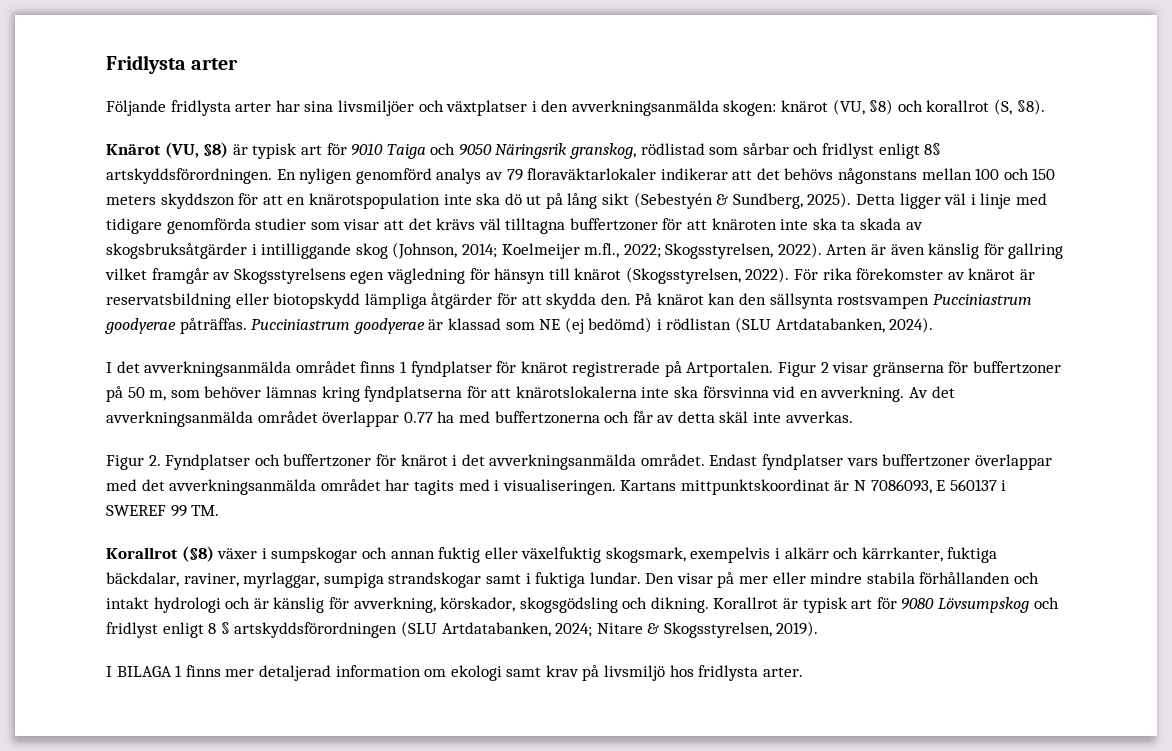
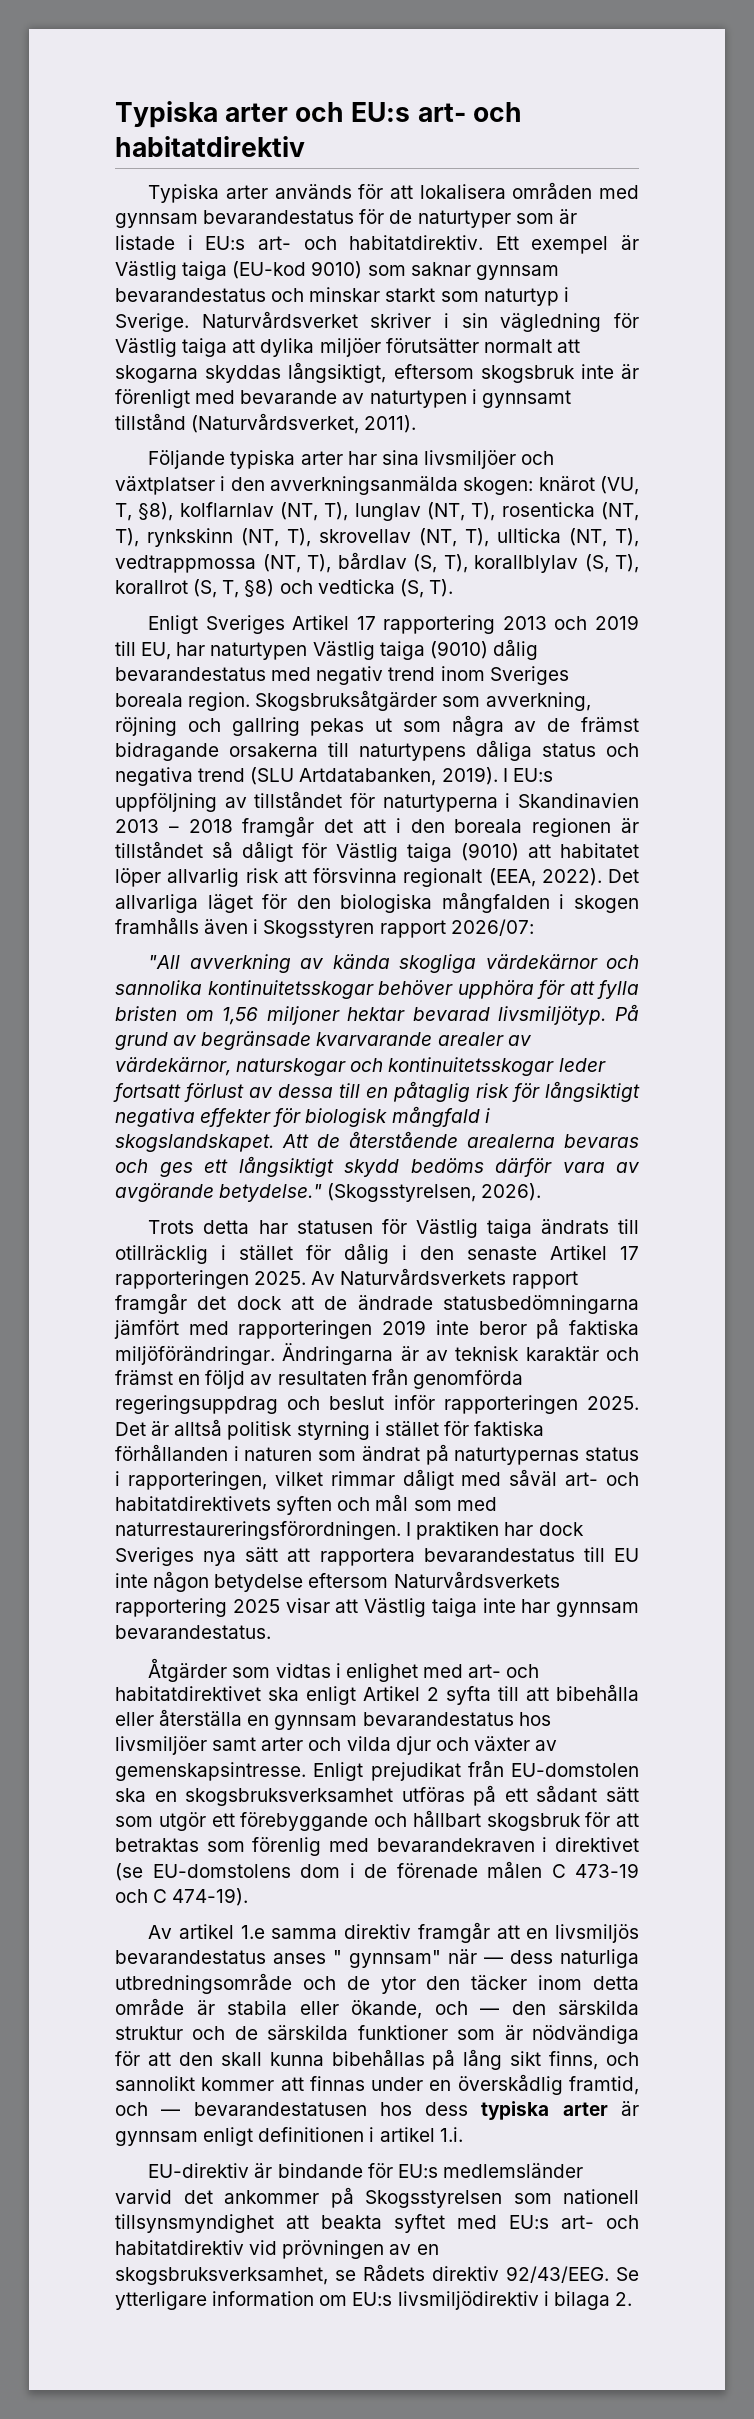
[106,55,239,74] Fridlysta arter -> [115,101,522,128] [115,136,305,157] [148,182,639,203] [115,209,577,228] [115,235,639,254] [115,261,559,280] [115,287,569,306] [115,311,640,332] [115,338,580,357] [115,362,640,383] [115,389,571,408] [115,413,417,434] Typiska arter och EU:s art- och habitatdirektiv // Typiska arter används för att lokalisera områden med gynnsam bevarandestatus för de naturtyper som är listade i EU:s art- och habitatdirektiv. Ett exempel är Västlig taiga (EU-kod 9010) som saknar gynnsam bevarandestatus och minskar starkt som naturtyp i Sverige. Naturvårdsverket skriver i sin vägledning för Västlig taiga att dylika miljöer förutsätter normalt att skogarna skyddas långsiktigt, eftersom skogsbruk inte är förenligt med bevarande av naturtypen i gynnsamt tillstånd (Naturvårdsverket, 2011).
[170,100,231,116] fridlysta -> [230,450,296,469] typiska
[869,99,1045,115] [106,142,942,159] [106,168,1056,184] [106,192,1047,209] [106,218,923,234] [106,242,1064,259] [105,267,1036,284] [106,293,1032,309] [105,317,934,334] [106,361,1062,377] [106,386,955,402] [106,411,853,427] [106,454,1052,470] [106,479,1007,495] [106,505,220,517] [106,546,998,563] [106,572,1040,588] [106,597,1059,613] [106,621,819,638] [106,665,803,681] §8) och korallrot (S, §8). // Knärot (VU, §8) är typisk art för 9010 Taiga och 9050 Näringsrik granskog, rödlistad som sårbar och fridlyst enligt 8§ artskyddsförordningen. En nyligen genomförd analys av 79 floraväktarlokaler indikerar att det behövs någonstans mellan 100 och 150 meters skyddszon för att en knärotspopulation inte ska dö ut på lång sikt (Sebestyén & Sundberg, 2025). Detta ligger väl i linje med tidigare genomförda studier som visar att det krävs väl tilltagna buffertzoner för att knäroten inte ska ta skada av skogsbruksåtgärder i intilliggande skog (Johnson, 2014; Koelmeijer m.fl., 2022; Skogsstyrelsen, 2022). Arten är även känslig för gallring vilket framgår av Skogsstyrelsens egen vägledning för hänsyn till knärot (Skogsstyrelsen, 2022). För rika förekomster av knärot är reservatsbildning eller biotopskydd lämpliga åtgärder för att skydda den. På knärot kan den sällsynta rostsvampen Pucciniastrum goodyerae påträffas. Pucciniastrum goodyerae är klassad som NE (ej bedömd) i rödlistan (SLU Artdatabanken, 2024). // I det avverkningsanmälda området finns 1 fyndplatser för knärot registrerade på Artportalen. Figur 2 visar gränserna för buffertzoner på 50 m, som behöver lämnas kring fyndplatserna för att knärotslokalerna inte ska försvinna vid en avverkning. Av det avverkningsanmälda området överlappar 0.77 ha med buffertzonerna och får av detta skäl inte avverkas. // Figur 2. Fyndplatser och buffertzoner för knärot i det avverkningsanmälda området. Endast fyndplatser vars buffertzoner överlappar med det avverkningsanmälda området har tagits med i visualiseringen. Kartans mittpunktskoordinat är N 7086093, E 560137 i SWEREF 99 TM. // Korallrot (§8) växer i sumpskogar och annan fuktig eller växelfuktig skogsmark, exempelvis i alkärr och kärrkanter, fuktiga bäckdalar, raviner, myrlaggar, sumpiga strandskogar samt i fuktiga lundar. Den visar på mer eller mindre stabila förhållanden och intakt hydrologi och är känslig för avverkning, körskador, skogsgödsling och dikning. Korallrot är typisk art för 9080 Lövsumpskog och fridlyst enligt 8 § artskyddsförordningen (SLU Artdatabanken, 2024; Nitare & Skogsstyrelsen, 2019). // I BILAGA 1 finns mer detaljerad information om ekologi samt krav på livsmiljö hos fridlysta arter. -> [115,502,639,521] [115,528,639,547] [115,552,639,573] [115,579,453,598] [148,615,639,634] [115,639,538,660] [115,666,569,685] [115,690,591,711] [115,715,639,736] [115,740,639,761] [115,767,553,786] [115,791,640,812] [115,816,639,837] [115,841,639,862] [115,868,639,887] [115,892,639,913] [115,917,534,938] [148,954,639,973] [115,980,639,999] [115,1004,639,1025] [115,1031,532,1050] [115,1057,606,1076] [113,1081,640,1102] [115,1106,490,1127] [115,1131,639,1152] [115,1156,640,1177] [115,1183,542,1202] [148,1219,639,1238] [115,1243,639,1264] [115,1268,578,1289] [115,1293,639,1314] [114,1318,639,1339] [115,1343,639,1365] [115,1368,523,1389] [115,1395,639,1414] [115,1419,545,1440] [115,1444,639,1465] [115,1469,639,1490] [115,1494,497,1515] [115,1521,584,1540] [115,1547,639,1566] [115,1571,560,1592] [115,1598,639,1617] [115,1625,271,1639] [148,1658,540,1682] [115,1684,639,1705] [115,1709,551,1730] [115,1736,558,1755] [115,1760,639,1781] [115,1785,639,1806] [115,1810,639,1831] [115,1837,640,1856] [115,1861,639,1881] [115,1888,249,1906] [148,1922,639,1943] [115,1949,639,1968] [115,1973,639,1994] [115,1998,639,2019] [115,2025,640,2044] [115,2049,639,2070] [115,2074,639,2095] [115,2101,639,2120] [115,2127,463,2146] [148,2163,583,2178] [115,2187,639,2208] [115,2214,639,2233] [115,2240,439,2259] [115,2264,639,2285] [115,2291,632,2310] T, §8), kolflarnlav (NT, T), lunglav (NT, T), rosenticka (NT, T), rynkskinn (NT, T), skrovellav (NT, T), ullticka (NT, T), vedtrappmossa (NT, T), bårdlav (S, T), korallblylav (S, T), korallrot (S, T, §8) och vedticka (S, T). // Enligt Sveriges Artikel 17 rapportering 2013 och 2019 till EU, har naturtypen Västlig taiga (9010) dålig bevarandestatus med negativ trend inom Sveriges boreala region. Skogsbruksåtgärder som avverkning, röjning och gallring pekas ut som några av de främst bidragande orsakerna till naturtypens dåliga status och negativa trend (SLU Artdatabanken, 2019). I EU:s uppföljning av tillståndet för naturtyperna i Skandinavien 2013 – 2018 framgår det att i den boreala regionen är tillståndet så dåligt för Västlig taiga (9010) att habitatet löper allvarlig risk att försvinna regionalt (EEA, 2022). Det allvarliga läget för den biologiska mångfalden i skogen framhålls även i Skogsstyren rapport 2026/07: // "All avverkning av kända skogliga värdekärnor och sannolika kontinuitetsskogar behöver upphöra för att fylla bristen om 1,56 miljoner hektar bevarad livsmiljötyp. På grund av begränsade kvarvarande arealer av värdekärnor, naturskogar och kontinuitetsskogar leder fortsatt förlust av dessa till en påtaglig risk för långsiktigt negativa effekter för biologisk mångfald i skogslandskapet. Att de återstående arealerna bevaras och ges ett långsiktigt skydd bedöms därför vara av avgörande betydelse." (Skogsstyrelsen, 2026). // Trots detta har statusen för Västlig taiga ändrats till otillräcklig i stället för dålig i den senaste Artikel 17 rapporteringen 2025. Av Naturvårdsverkets rapport framgår det dock att de ändrade statusbedömningarna jämfört med rapporteringen 2019 inte beror på faktiska miljöförändringar. Ändringarna är av teknisk karaktär och främst en följd av resultaten från genomförda regeringsuppdrag och beslut inför rapporteringen 2025. Det är alltså politisk styrning i stället för faktiska förhållanden i naturen som ändrat på naturtypernas status i rapporteringen, vilket rimmar dåligt med såväl art- och habitatdirektivets syften och mål som med naturrestaureringsförordningen. I praktiken har dock Sveriges nya sätt att rapportera bevarandestatus till EU inte någon betydelse eftersom Naturvårdsverkets rapportering 2025 visar att Västlig taiga inte har gynnsam bevarandestatus. // Åtgärder som vidtas i enlighet med art- och habitatdirektivet ska enligt Artikel 2 syfta till att bibehålla eller återställa en gynnsam bevarandestatus hos livsmiljöer samt arter och vilda djur och växter av gemenskapsintresse. Enligt prejudikat från EU-domstolen ska en skogsbruksverksamhet utföras på ett sådant sätt som utgör ett förebyggande och hållbart skogsbruk för att betraktas som förenlig med bevarandekraven i direktivet (se EU-domstolens dom i de förenade målen C 473-19 och C 474-19). // Av artikel 1.e samma direktiv framgår att en livsmiljös bevarandestatus anses " gynnsam" när — dess naturliga utbredningsområde och de ytor den täcker inom detta område är stabila eller ökande, och — den särskilda struktur och de särskilda funktioner som är nödvändiga för att den skall kunna bibehållas på lång sikt finns, och sannolikt kommer att finnas under en överskådlig framtid, och — bevarandestatusen hos dess typiska arter är gynnsam enligt definitionen i artikel 1.i. // EU-direktiv är bindande för EU:s medlemsländer varvid det ankommer på Skogsstyrelsen som nationell tillsynsmyndighet att beakta syftet med EU:s art- och habitatdirektiv vid prövningen av en skogsbruksverksamhet, se Rådets direktiv 92/43/EEG. Se ytterligare information om EU:s livsmiljödirektiv i bilaga 2.

